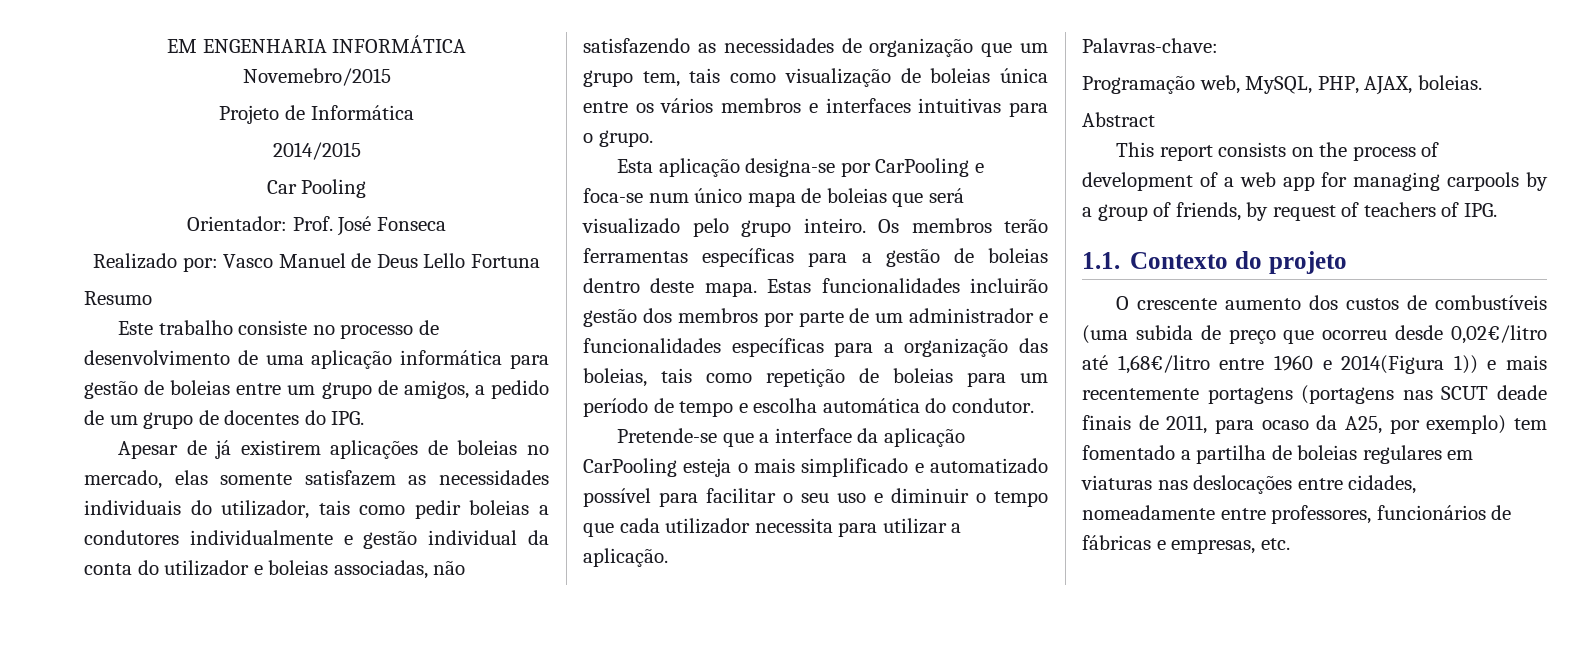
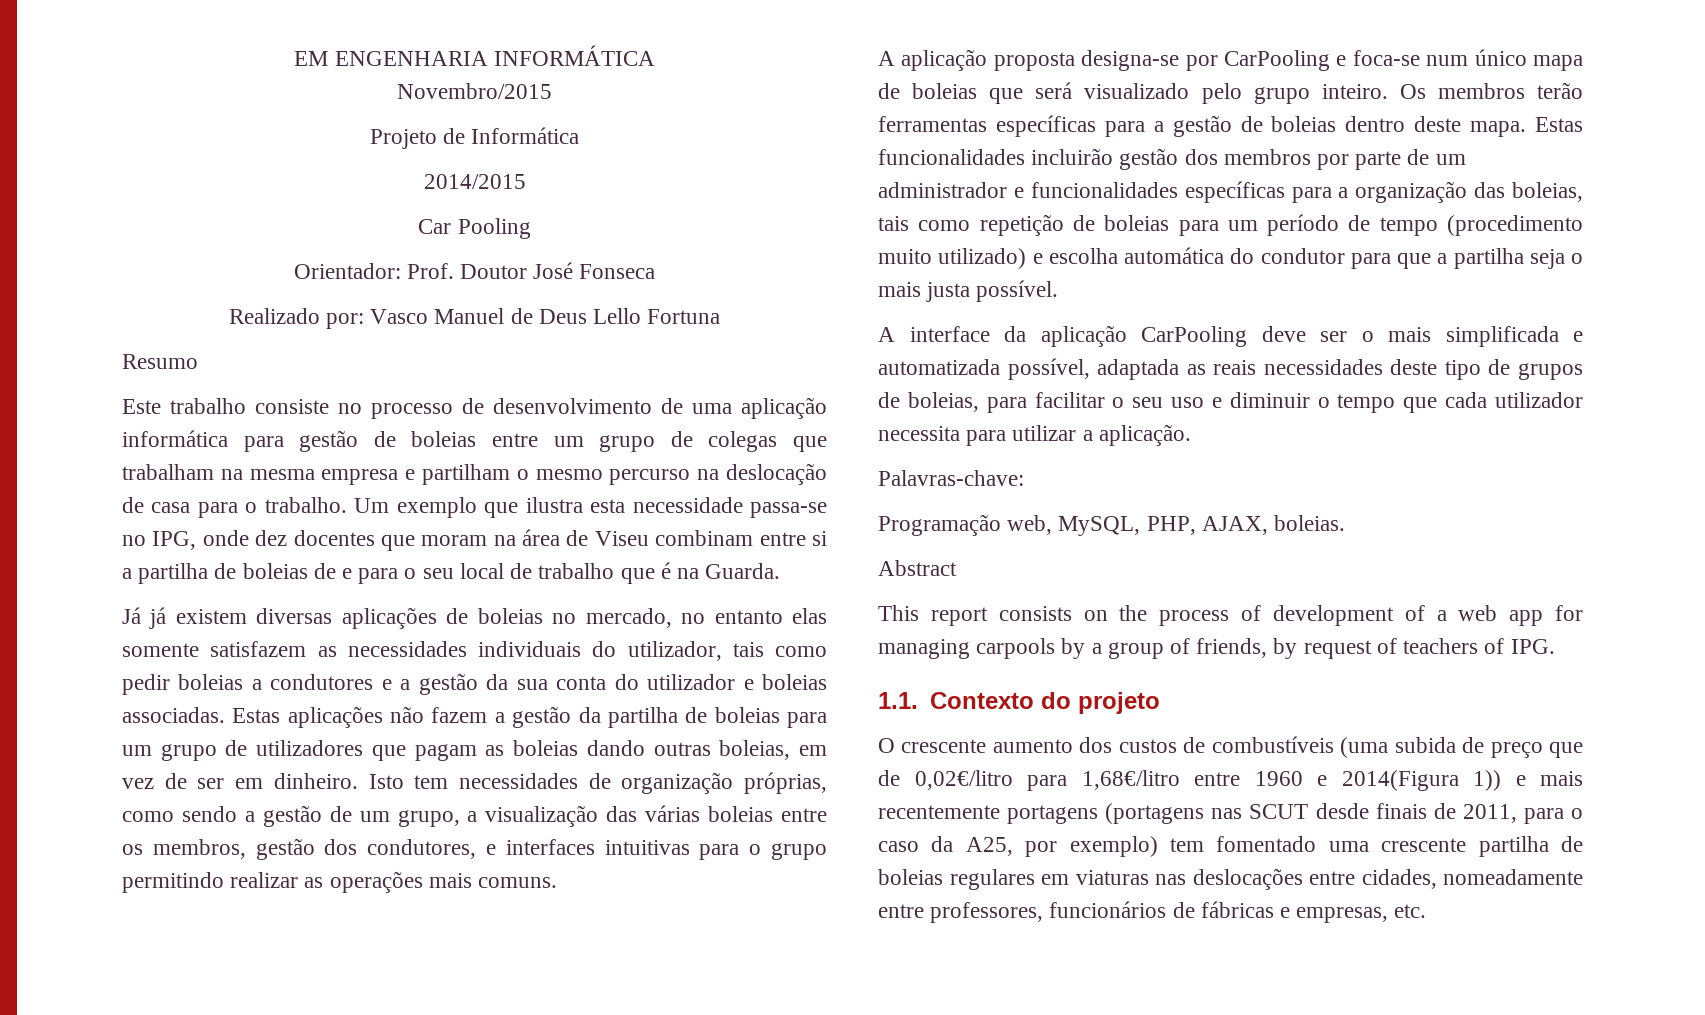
[242,68,391,86] Novemebro/2015 -> [397,83,552,99] Novembro/2015
(333, 223) none -> [459,264,527,279] Doutor
[403,380,549,399] [84,410,365,429] [118,440,321,459] amigos, a pedido de um grupo de docentes do IPG. // Apesar de já existirem -> [708,431,828,452] [122,463,827,485] [122,497,827,518] [122,529,827,551] [122,562,781,584] [122,607,333,629] colegas que trabalham na mesma empresa e partilham o mesmo percurso na deslocação de casa para o trabalho. Um exemplo que ilustra esta necessidade passa-se no IPG, onde dez docentes que moram na área de Viseu combinam entre si a partilha de boleias de e para o seu local de trabalho que é na Guarda. // Já já existem diversas
(162, 479) none -> [681,610,783,624] no entanto
[189,530,549,549] individualmente e gestão individual da -> [381,673,548,695] e a gestão da sua
[333,560,466,579] [583,38,1048,57] [583,68,1048,87] [583,98,802,113] associadas, não satisfazendo as necessidades de organização que um grupo tem, tais como visualização de boleias única entre os vários membros -> [122,706,828,728] [122,740,828,761] [122,772,827,794] [122,805,827,827] [122,838,477,860] associadas. Estas aplicações não fazem a gestão da partilha de boleias para um grupo de utilizadores que pagam as boleias dando outras boleias, em vez de ser em dinheiro. Isto tem necessidades de organização próprias, como sendo a gestão de um grupo, a visualização das várias boleias entre os membros, gestão dos condutores,
[598,130,653,147] [617,158,740,177] grupo. // Esta aplicação -> [771,843,827,860] [122,871,558,893] [878,49,1075,71] grupo permitindo realizar as operações mais comuns. // A aplicação proposta
(734, 409) none -> [1447,215,1583,236] [878,248,1027,269] (procedimento muito utilizado)
[951,398,1034,413] [617,428,965,447] [583,458,1048,477] [583,488,651,507] condutor. // Pretende-se que a interface da aplicação CarPooling esteja o mais simplificado e automatizado possível -> [1260,248,1583,269] [878,280,1059,302] [878,325,1583,347] [878,358,1583,380] [878,392,979,412] condutor para que a partilha seja o mais justa possível. // A interface da aplicação CarPooling deve ser o mais simplificada e automatizada possível, adaptada as reais necessidades deste tipo de grupos de boleias,
[1322,325,1547,344] [1082,355,1108,370] ocorreu desde 0,02€/litro até -> [878,770,1067,791] de 0,02€/litro para
[1497,385,1547,400] deade -> [1315,803,1369,819] desde
[1261,420,1309,430] ocaso -> [1571,808,1584,819] [878,841,919,852] o caso
[1180,450,1191,460] a -> [1328,838,1467,852] uma crescente

